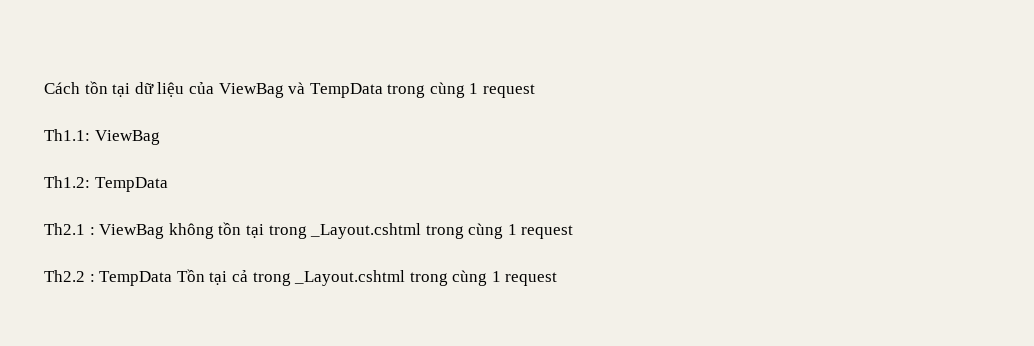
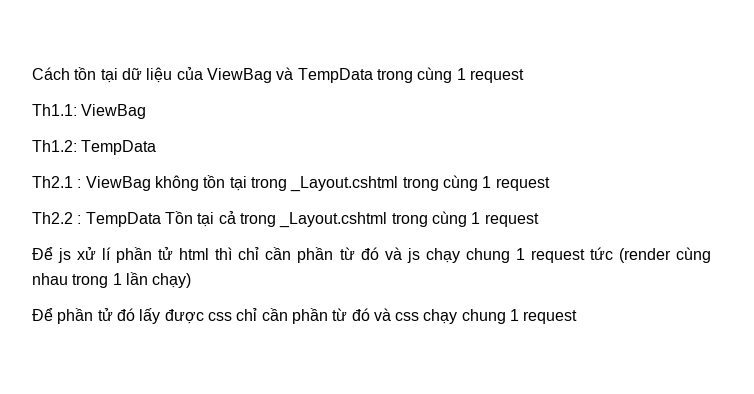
(558, 279) none -> [32,247,711,263] [32,272,192,288] [32,308,578,324] // Để js xử lí phần tử html thì chỉ cần phần từ đó và js chạy chung 1 request tức (render cùng nhau trong 1 lần chạy) // Để phần tử đó lấy được css chỉ cần phần từ đó và css chạy chung 1 request

